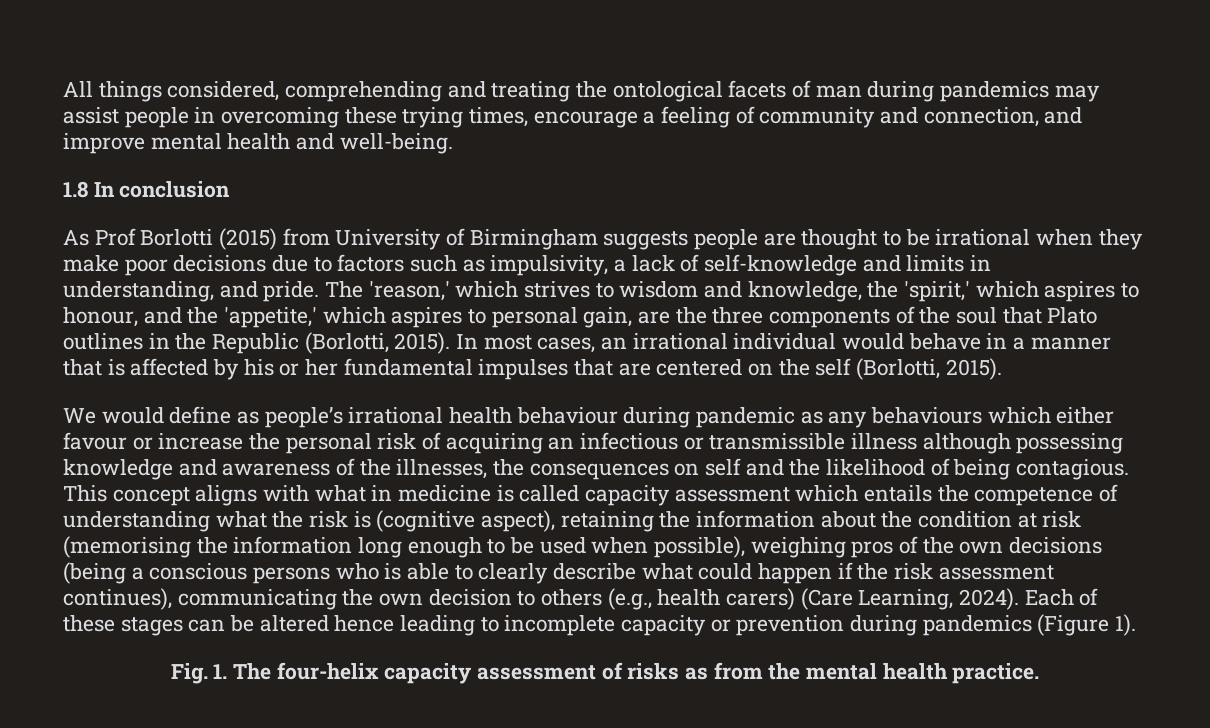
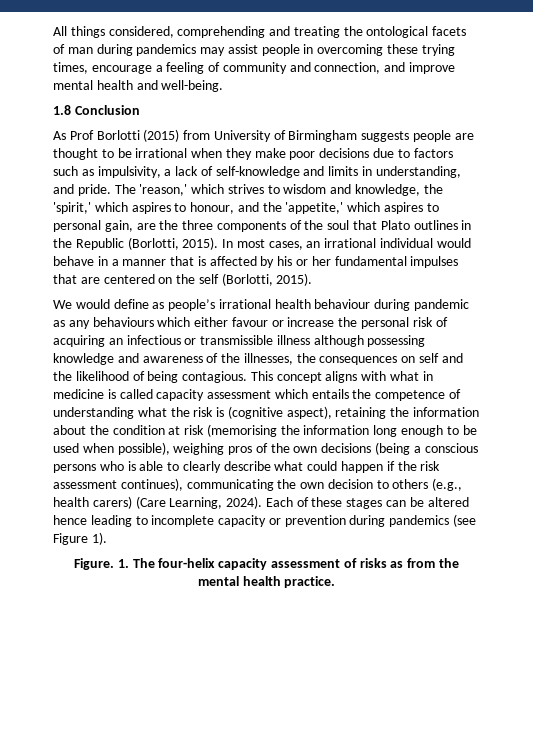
[93,181,231,198] In conclusion -> [74,105,140,115] Conclusion
[1037,614,1110,636] (Figure -> [453,514,477,527] [53,533,88,545] (see Figure
[170,663,208,684] Fig. -> [74,558,115,570] Figure.

